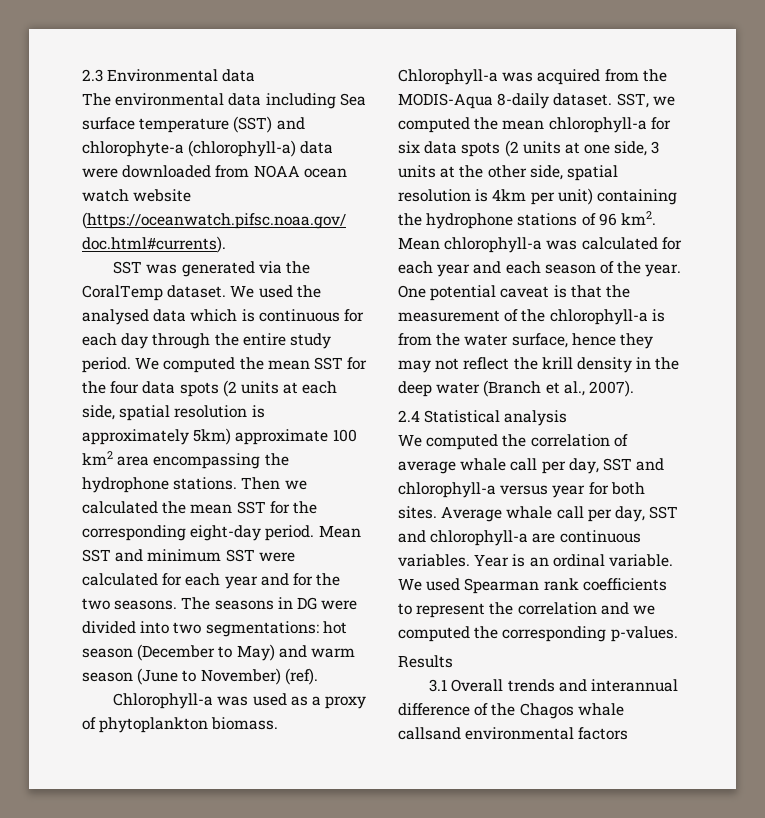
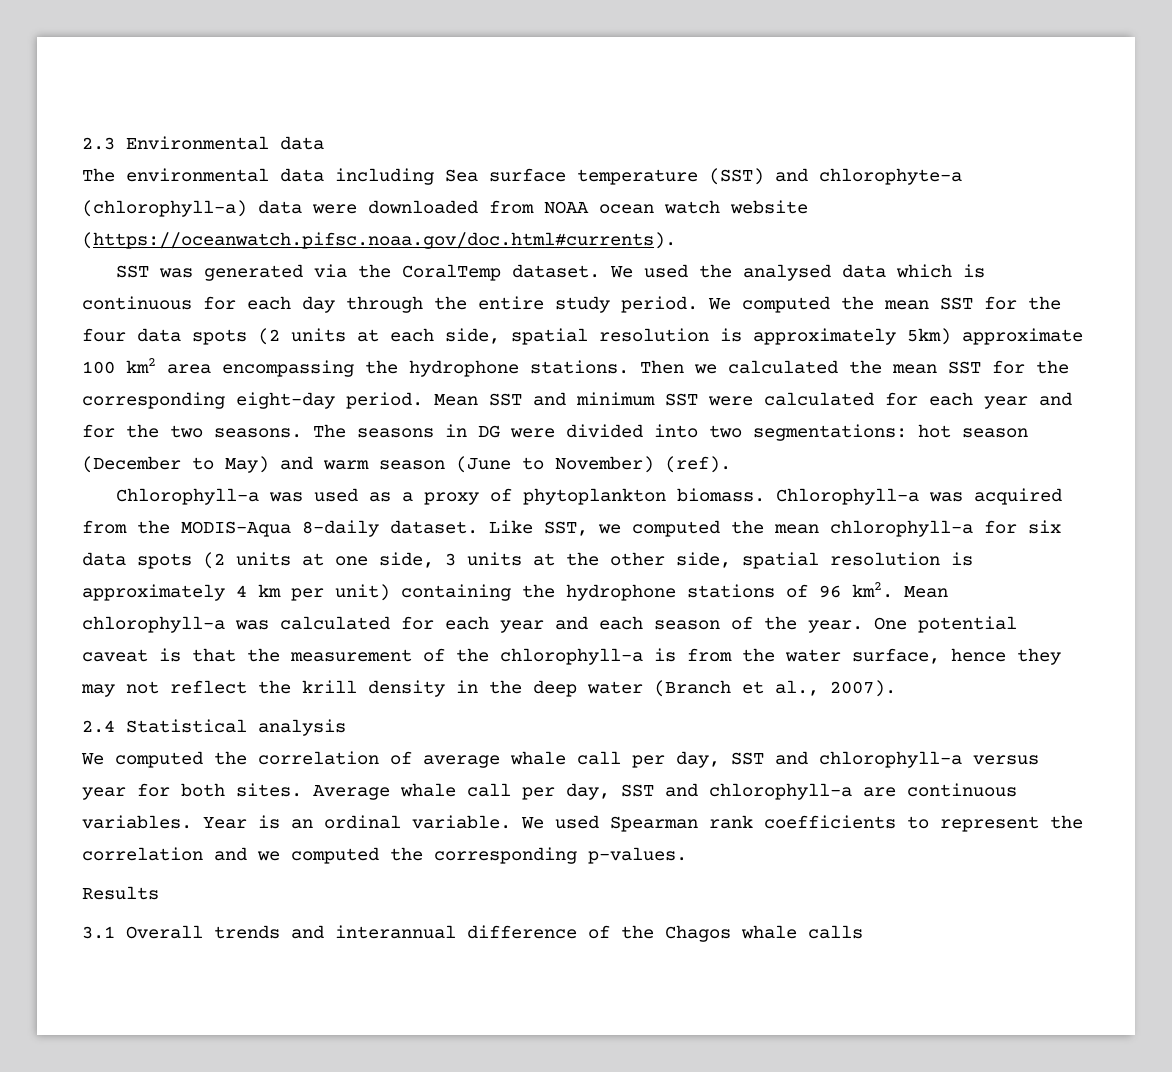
(613, 99) none -> [489,520,533,534] Like
[492,189,527,201] 4km -> [82,584,281,601] approximately 4 km
[398,727,629,740] callsand environmental factors -> [808,925,863,939] calls

